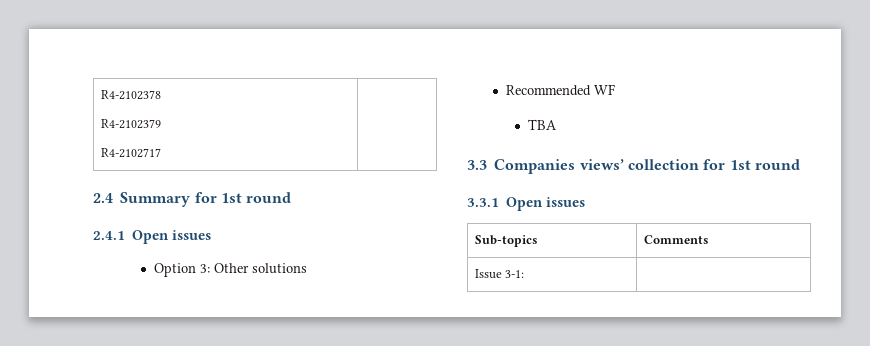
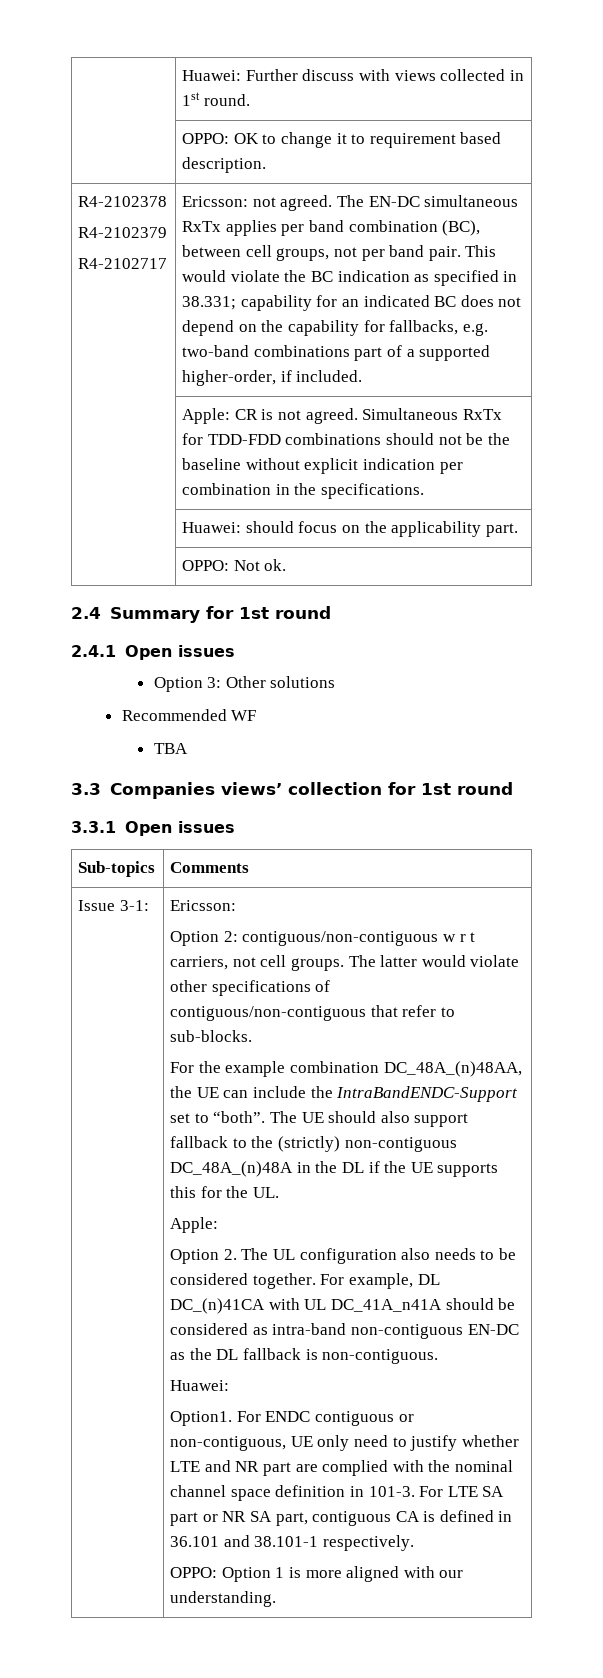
[100,90,161,100] [100,119,161,129] [100,148,161,158] R4-2102378 // R4-2102379 // R4-2102717 | -> [182,69,524,81] [182,92,250,106] [182,132,502,148] [182,157,267,173] [78,196,168,207] [78,227,168,238] [78,258,168,269] [182,195,519,211] [182,220,481,236] [182,245,497,261] [182,270,518,286] [182,295,522,311] [182,320,488,336] [182,345,491,361] [182,370,363,386] [182,408,502,424] [182,433,510,445] [182,458,463,474] [182,483,424,499] [182,521,518,537] [182,559,287,571] | Huawei: Further discuss with views collected in 1st round. // | OPPO: OK to change it to requirement based description. // R4-2102378 // R4-2102379 // R4-2102717 | Ericsson: not agreed. The EN-DC simultaneous RxTx applies per band combination (BC), between cell groups, not per band pair. This would violate the BC indication as specified in 38.331; capability for an indicated BC does not depend on the capability for fallbacks, e.g. two-band combinations part of a supported higher-order, if included. // | Apple: CR is not agreed. Simultaneous RxTx for TDD-FDD combinations should not be the baseline without explicit indication per combination in the specifications. // | Huawei: should focus on the applicability part. // | OPPO: Not ok.
(525, 274) none -> [170,900,237,911] [170,931,476,946] [170,955,520,971] [170,980,331,996] [170,1005,455,1021] [170,1030,253,1042] [170,1061,522,1077] [170,1086,519,1102] [170,1111,469,1127] [170,1136,457,1152] [170,1161,499,1177] [170,1186,279,1198] [170,1217,219,1233] [170,1248,516,1264] [170,1273,440,1289] [170,1298,516,1314] [170,1323,519,1339] [170,1348,439,1364] [170,1380,230,1391] [170,1411,414,1426] [170,1435,519,1451] [170,1460,513,1476] [170,1485,505,1501] [170,1510,513,1526] [170,1535,414,1551] [170,1566,464,1582] [170,1591,277,1607] Ericsson: // Option 2: contiguous/non-contiguous w r t carriers, not cell groups. The latter would violate other specifications of contiguous/non-contiguous that refer to sub-blocks. // For the example combination DC_48A_(n)48AA, the UE can include the IntraBandENDC-Support set to “both”. The UE should also support fallback to the (strictly) non-contiguous DC_48A_(n)48A in the DL if the UE supports this for the UL. // Apple: // Option 2. The UL configuration also needs to be considered together. For example, DL DC_(n)41CA with UL DC_41A_n41A should be considered as intra-band non-contiguous EN-DC as the DL fallback is non-contiguous. // Huawei: // Option1. For ENDC contiguous or non-contiguous, UE only need to justify whether LTE and NR part are complied with the nominal channel space definition in 101-3. For LTE SA part or NR SA part, contiguous CA is defined in 36.101 and 38.101-1 respectively. // OPPO: Option 1 is more aligned with our understanding.

